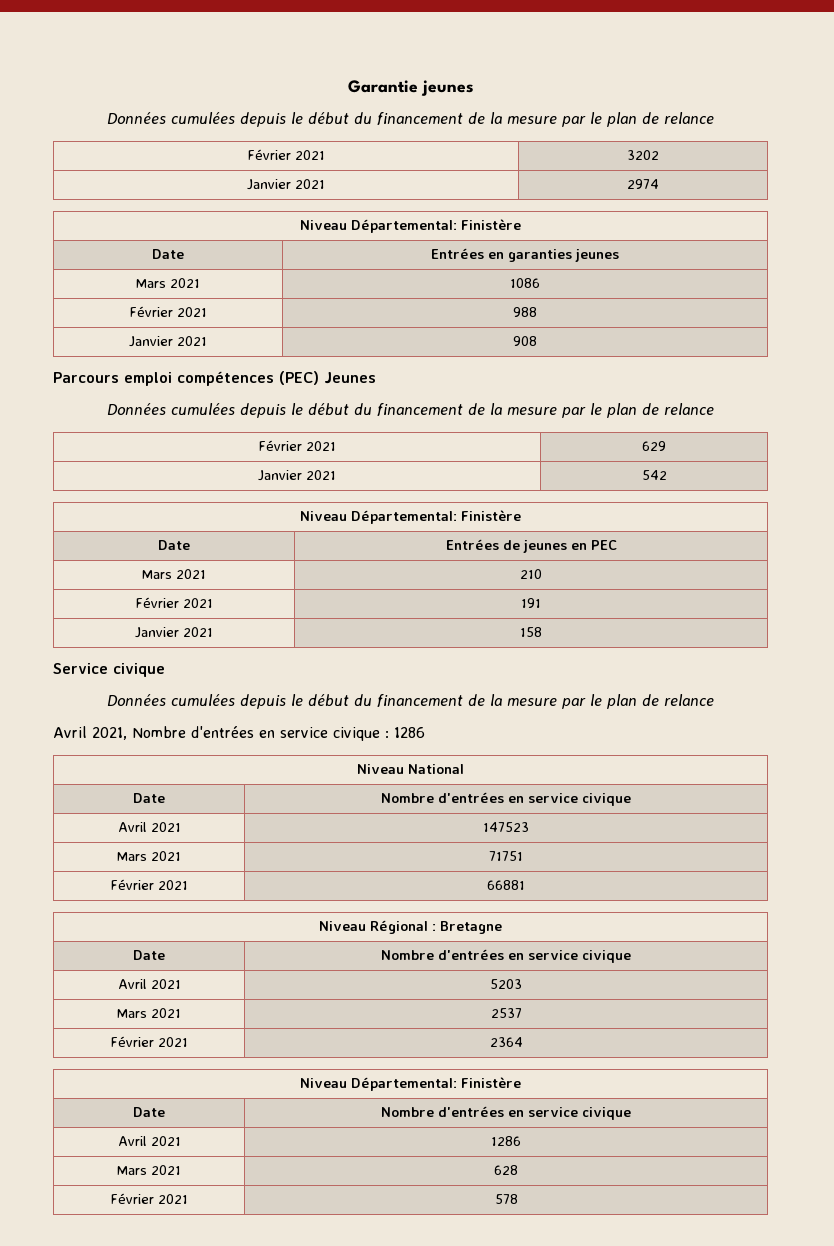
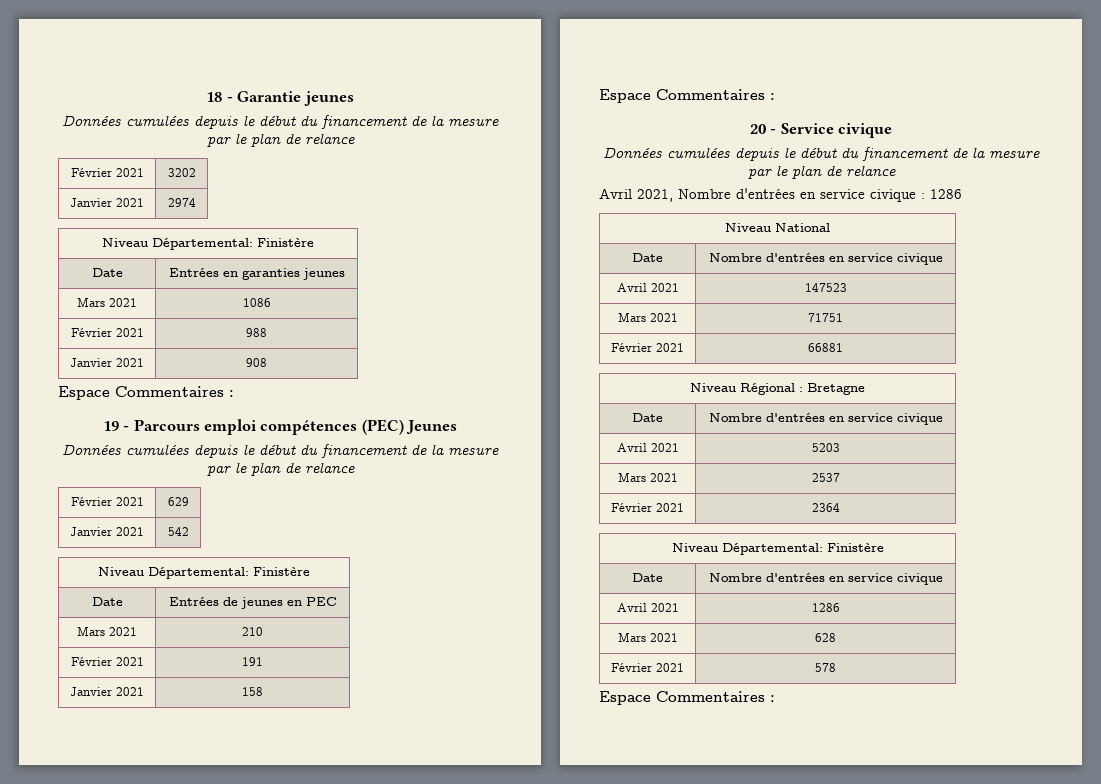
(347, 86) none -> [206,92,233,102] 18 -
(537, 341) none -> [58,386,234,400] [102,421,130,431] Espace Commentaires : // 19 -
(542, 632) none -> [599,89,775,103] [749,124,777,134] Espace Commentaires : // 20 -
(518, 1199) none -> [599,691,775,705] // Espace Commentaires :

